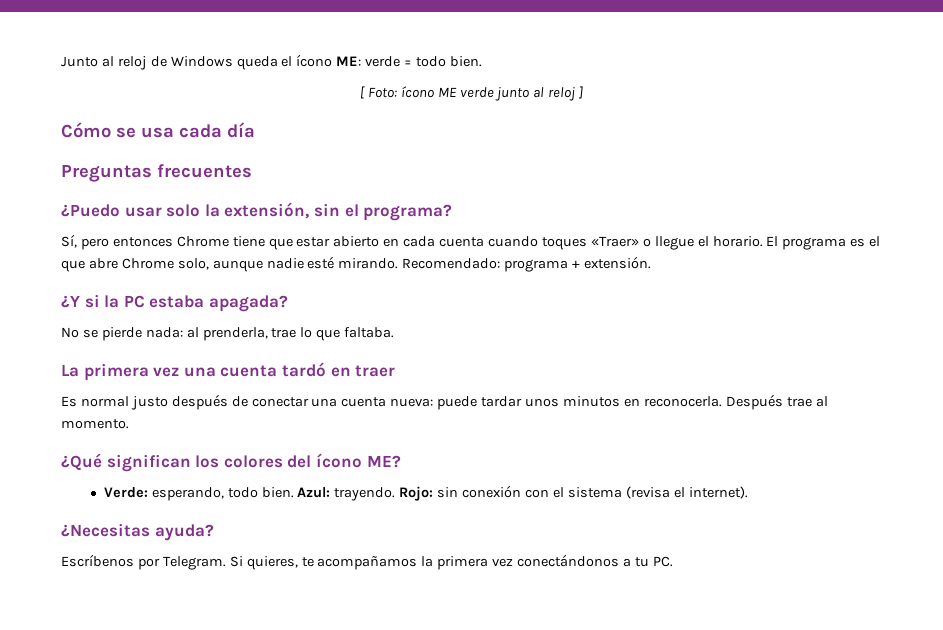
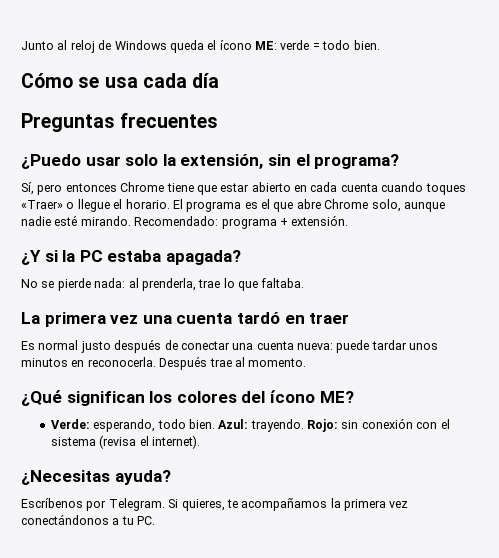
[359,86,584,101] // [ Foto: ícono ME verde junto al reloj ] -> (380, 45) none

